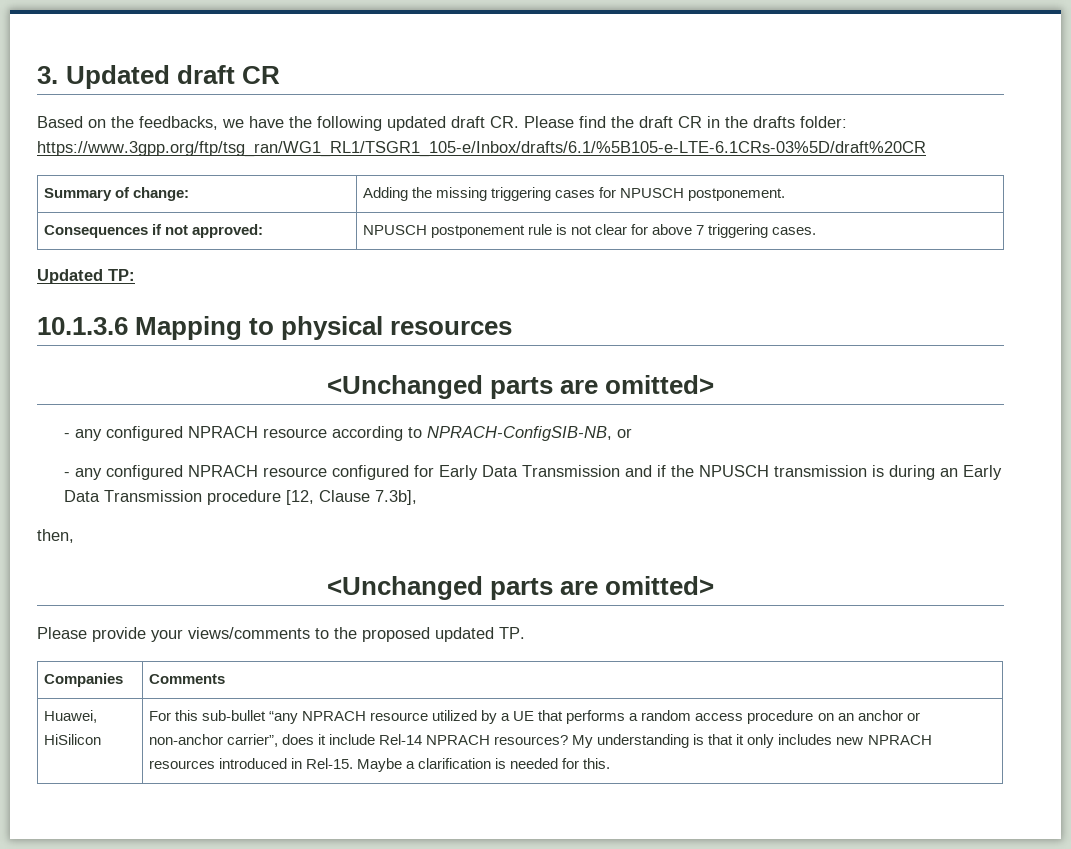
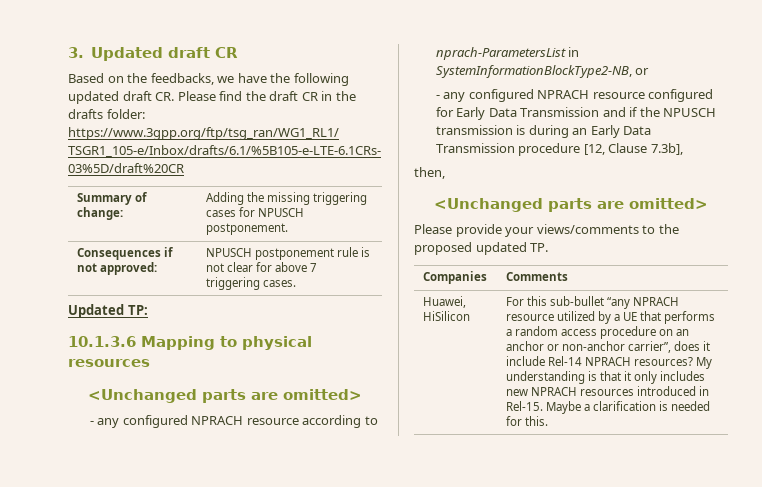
[426,426,612,441] NPRACH-ConfigSIB-NB, -> [435,47,580,60] [435,65,632,78] nprach-ParametersList in SystemInformationBlockType2-NB,

